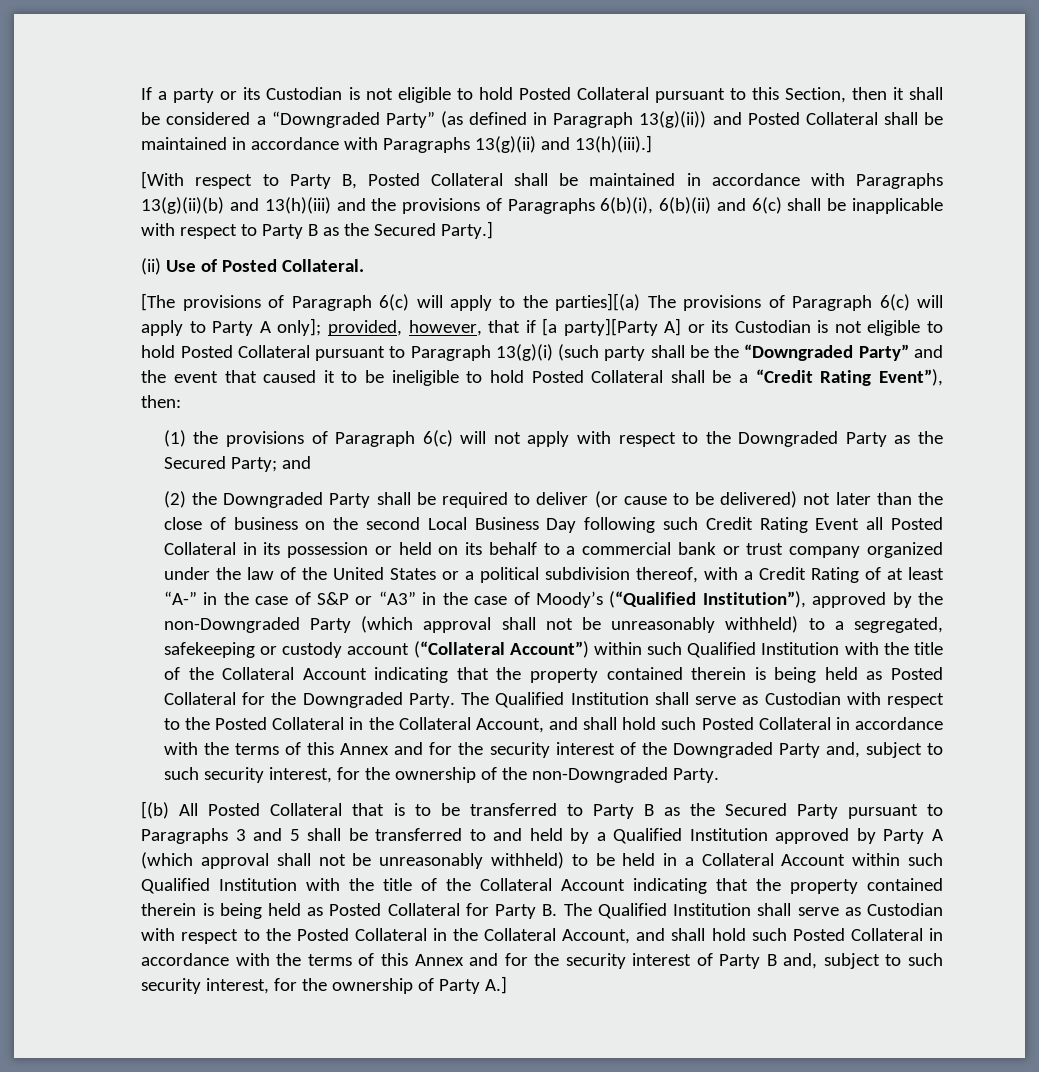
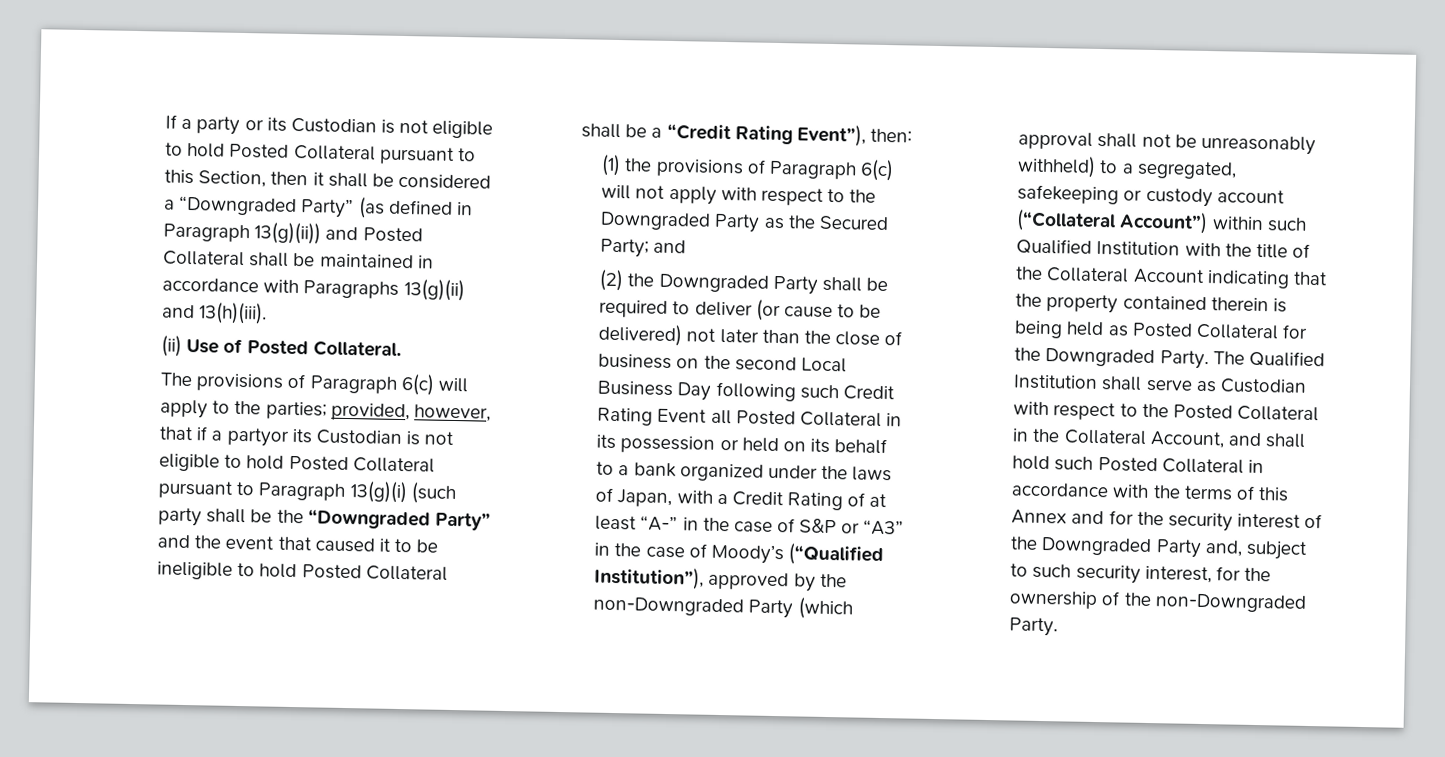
[575,135,653,153] [141,171,943,189] [141,197,943,214] [141,221,494,239] 13(h)(iii).] // [With respect to Party B, Posted Collateral shall be maintained in accordance with Paragraphs 13(g)(ii)(b) and 13(h)(iii) and the provisions of Paragraphs 6(b)(i), 6(b)(ii) and 6(c) shall be inapplicable with respect to Party B as the Secured Party.] -> [198,302,268,325] 13(h)(iii).
[141,293,176,311] [The -> [160,372,194,387] The
[555,293,943,311] [141,318,705,336] parties][(a) The provisions of Paragraph 6(c) will apply to Party A only]; provided, however, that if [a party][Party A] or -> [265,401,491,422] [159,426,289,447] parties; provided, however, that if a partyor
[582,542,944,558] [163,567,698,583] commercial bank or trust company organized under the law of the United States or a political subdivision thereof, -> [633,462,893,482] [595,487,673,508] bank organized under the laws of Japan,
[141,801,943,819] [141,828,944,844] [141,852,944,869] [141,878,944,894] [141,903,944,919] [141,928,944,944] [141,953,944,969] [141,976,508,994] // [(b) All Posted Collateral that is to be transferred to Party B as the Secured Party pursuant to Paragraphs 3 and 5 shall be transferred to and held by a Qualified Institution approved by Party A (which approval shall not be unreasonably withheld) to be held in a Collateral Account within such Qualified Institution with the title of the Collateral Account indicating that the property contained therein is being held as Posted Collateral for Party B. The Qualified Institution shall serve as Custodian with respect to the Posted Collateral in the Collateral Account, and shall hold such Posted Collateral in accordance with the terms of this Annex and for the security interest of Party B and, subject to such security interest, for the ownership of Party A.] -> (1059, 627) none

